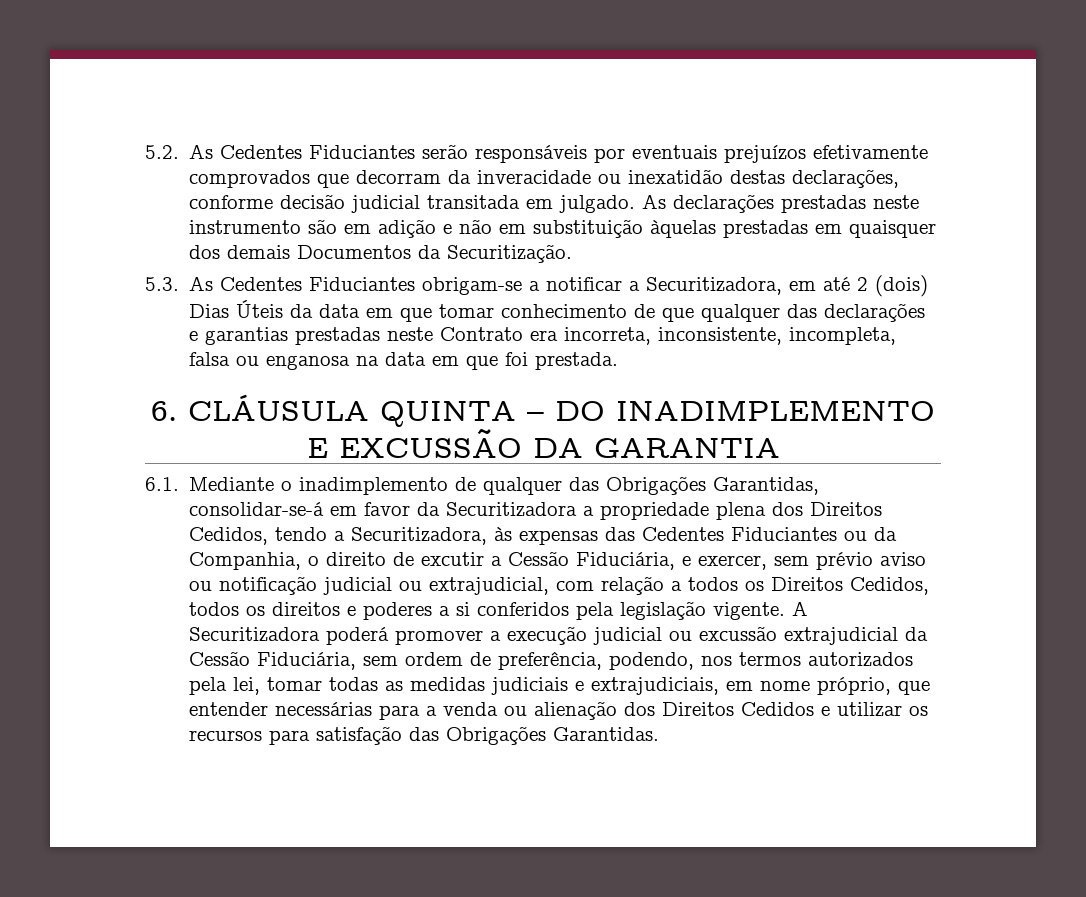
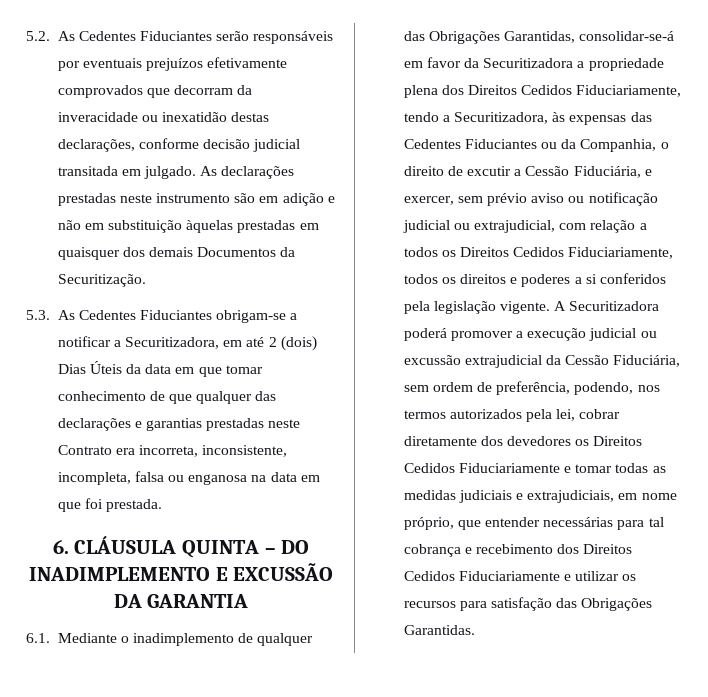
[189,527,269,545] Cedidos, -> [521,85,682,97] Cedidos Fiduciariamente,
[850,577,930,595] Cedidos, -> [513,247,674,259] Cedidos Fiduciariamente,
(261, 686) none -> [579,409,621,419] [403,436,643,446] [403,463,572,473] cobrar diretamente dos devedores os Direitos Cedidos Fiduciariamente e
[426,701,815,720] a venda ou alienação dos Direitos Cedidos -> [648,517,664,527] [403,544,633,557] [403,571,560,581] tal cobrança e recebimento dos Direitos Cedidos Fiduciariamente

